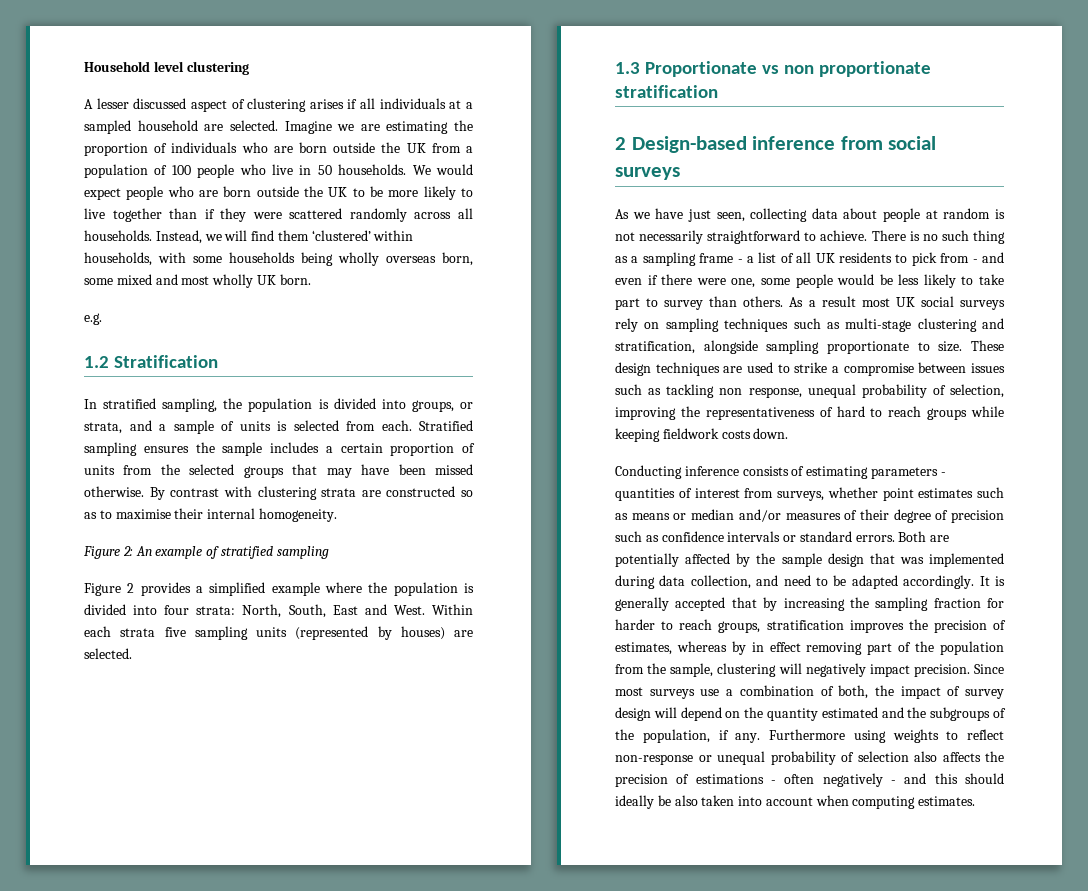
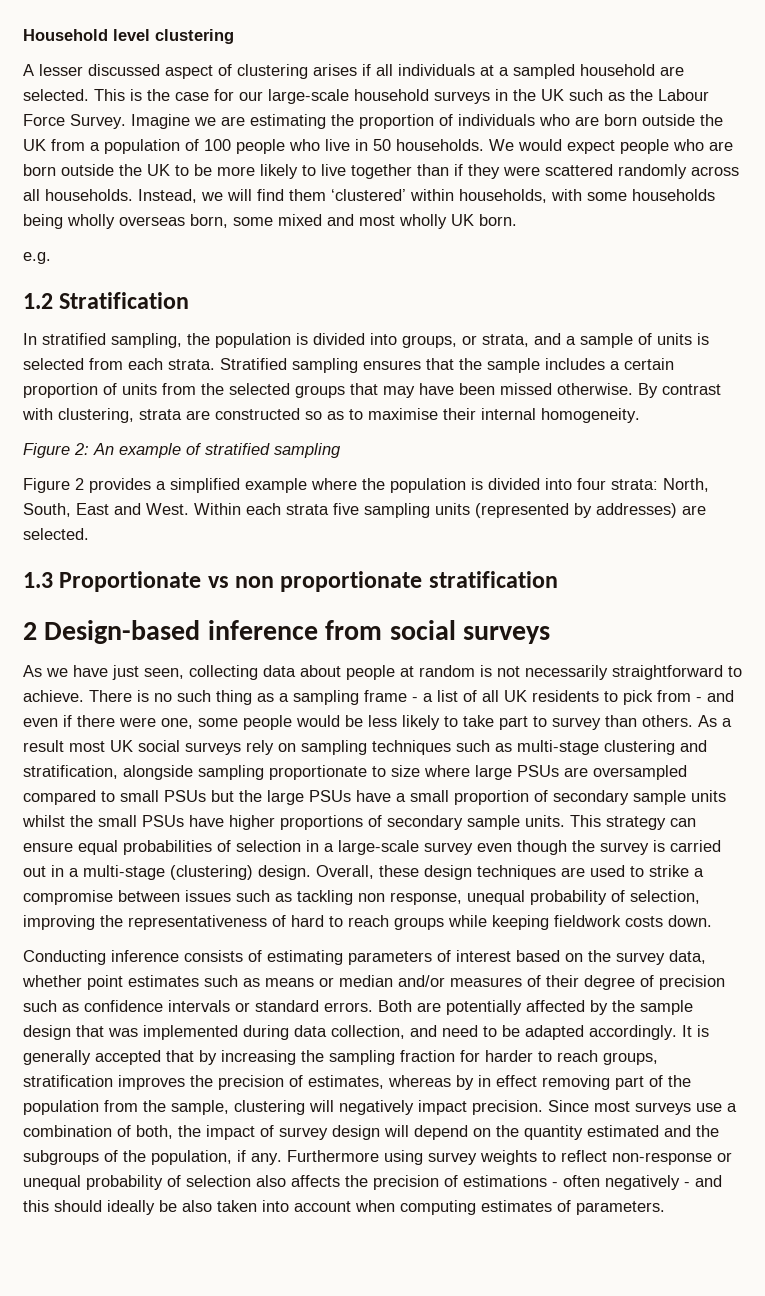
(278, 125) none -> [94,89,709,104] [23,114,126,129] This is the case for our large-scale household surveys in the UK such as the Labour Force Survey.
[381,420,412,431] each. -> [128,358,215,370] each strata.
(189, 449) none -> [426,358,454,370] that
[257,486,317,500] clustering -> [58,408,134,423] clustering,
[400,626,445,640] houses) -> [596,503,677,518] addresses)
[938,340,1004,352] size. These -> [391,765,687,780] [23,790,726,805] [22,815,696,830] [23,840,721,855] [23,865,419,880] size where large PSUs are oversampled compared to small PSUs but the large PSUs have a small proportion of secondary sample units whilst the small PSUs have higher proportions of secondary sample units. This strategy can ensure equal probabilities of selection in a large-scale survey even though the survey is carried out in a multi-stage (clustering) design. Overall, these
[940,472,946,476] [615,488,824,501] - quantities of interest from surveys, -> [437,950,706,965] of interest based on the survey data,
(886, 736) none -> [428,1152,477,1165] survey
[918,796,976,806] estimates. -> [481,1200,665,1215] estimates of parameters.

